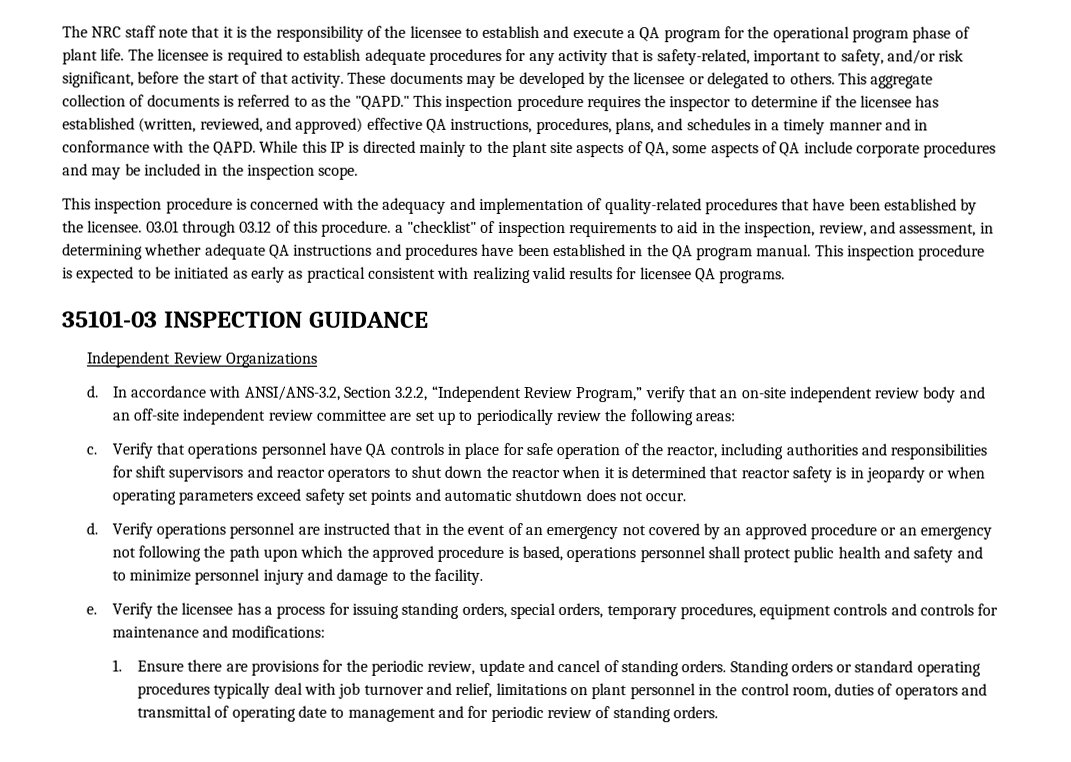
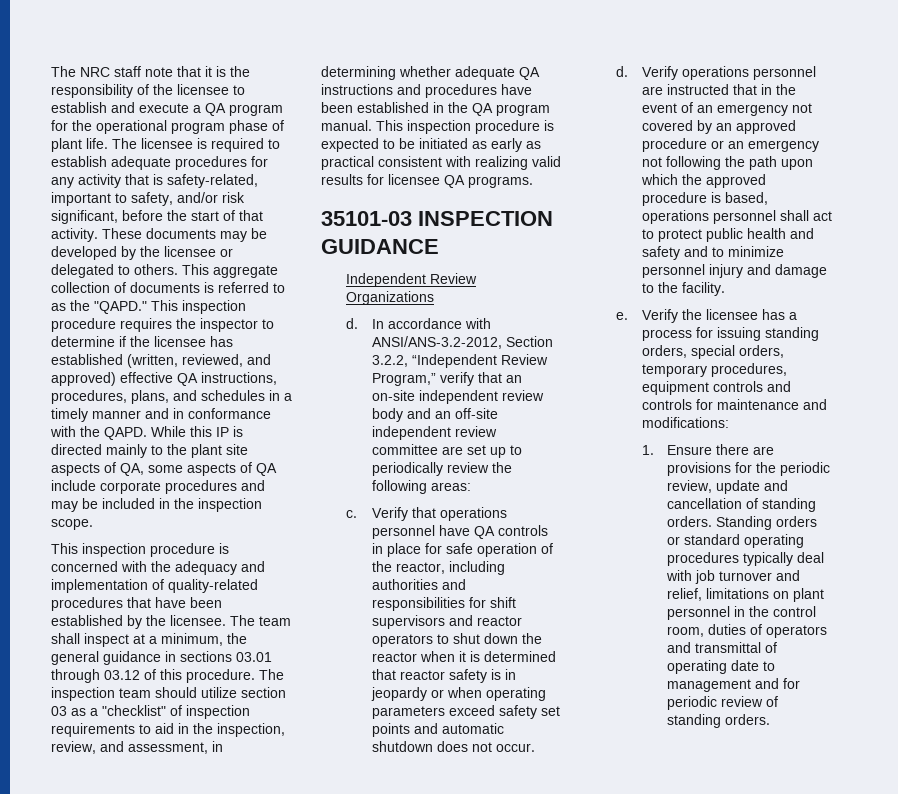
(143, 226) none -> [230,615,291,626] [51,633,247,647] [51,651,232,665] The team shall inspect at a minimum, the general guidance in sections
(392, 228) none -> [259,669,284,680] [51,687,286,701] [51,706,86,716] The inspection team should utilize section 03 as
[243,385,340,401] ANSI/ANS-3.2, -> [371,336,502,349] ANSI/ANS-3.2-2012,
(741, 552) none -> [812,211,832,221] [641,229,654,239] act to
[557,660,602,673] cancel -> [667,498,743,509] cancellation

